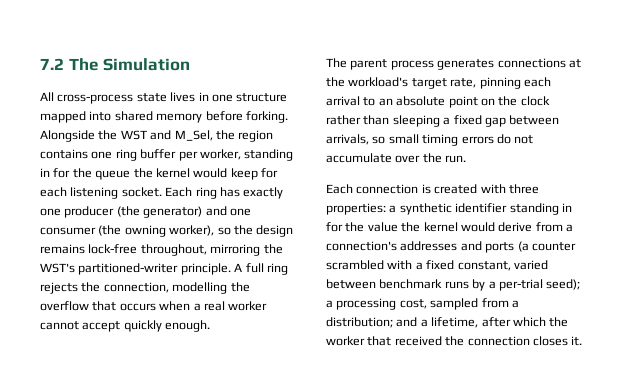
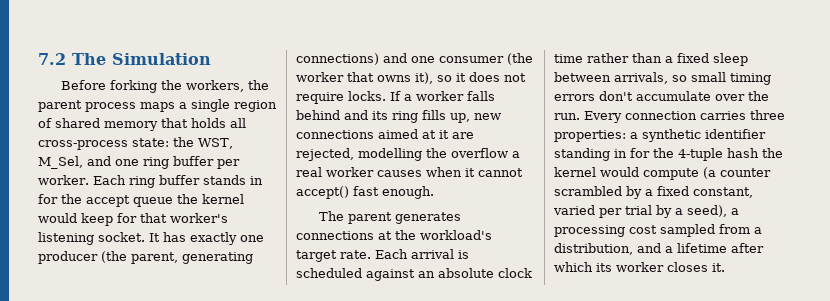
[40,92,288,104] [40,111,288,123] [40,130,274,142] [40,149,294,161] [40,168,92,178] All cross-process state lives in one structure mapped into shared memory before forking. Alongside the WST and M_Sel, the region contains one ring buffer per worker, standing in for the -> [60,80,269,93] [38,99,277,112] [38,118,246,131] [38,137,233,150] [38,156,240,169] [38,175,263,188] [38,194,130,207] Before forking the workers, the parent process maps a single region of shared memory that holds all cross-process state: the WST, M_Sel, and one ring buffer per worker. Each ring buffer stands in for the accept
[40,187,217,199] each listening socket. Each ring -> [140,213,228,223] [38,232,160,245] that worker's listening socket. It
[143,206,203,218] generator) -> [131,252,253,264] [296,53,379,65] parent, generating connections)
[124,225,294,237] [40,244,283,256] [40,263,288,275] [40,282,250,294] [40,301,268,311] [40,320,162,332] owning worker), so the design remains lock-free throughout, mirroring the WST's partitioned-writer principle. A full ring rejects the connection, modelling the overflow that occurs when a real worker cannot accept quickly -> [296,72,526,84] [296,91,495,104] [296,110,501,123] [296,129,474,139] [296,148,520,161] [296,167,523,177] [296,186,379,199] worker that owns it), so it does not require locks. If a worker falls behind and its ring fills up, new connections aimed at it are rejected, modelling the overflow a real worker causes when it cannot accept() fast
[390,60,434,70] process -> (392, 218) none
[450,77,551,89] [326,96,550,108] rate, pinning each arrival to an absolute point on the clock -> [340,249,469,259] [296,268,532,281] [554,54,583,63] rate. Each arrival is scheduled against an absolute clock time
[392,115,506,127] sleeping a fixed gap -> [665,53,748,66] a fixed sleep
[496,134,534,144] do not -> [599,91,633,101] don't
[326,184,506,194] // Each connection is created with -> [584,111,746,123] Every connection carries
[367,222,573,232] [326,241,515,253] value the kernel would derive from a connection's addresses and ports -> [678,148,783,161] [554,167,699,180] 4-tuple hash the kernel would compute
[387,260,413,270] with -> [626,186,642,199] by
[326,279,581,291] between benchmark runs by a per-trial seed); -> [599,205,727,218] per trial by a seed),
[399,299,427,309] cost, -> [629,225,657,234] cost
[326,317,393,328] distribution; -> [554,243,633,255] distribution,
[431,317,479,328] lifetime, -> [677,243,727,253] lifetime
[549,317,569,327] [326,336,530,346] the worker that received the connection -> [596,262,664,272] its worker

